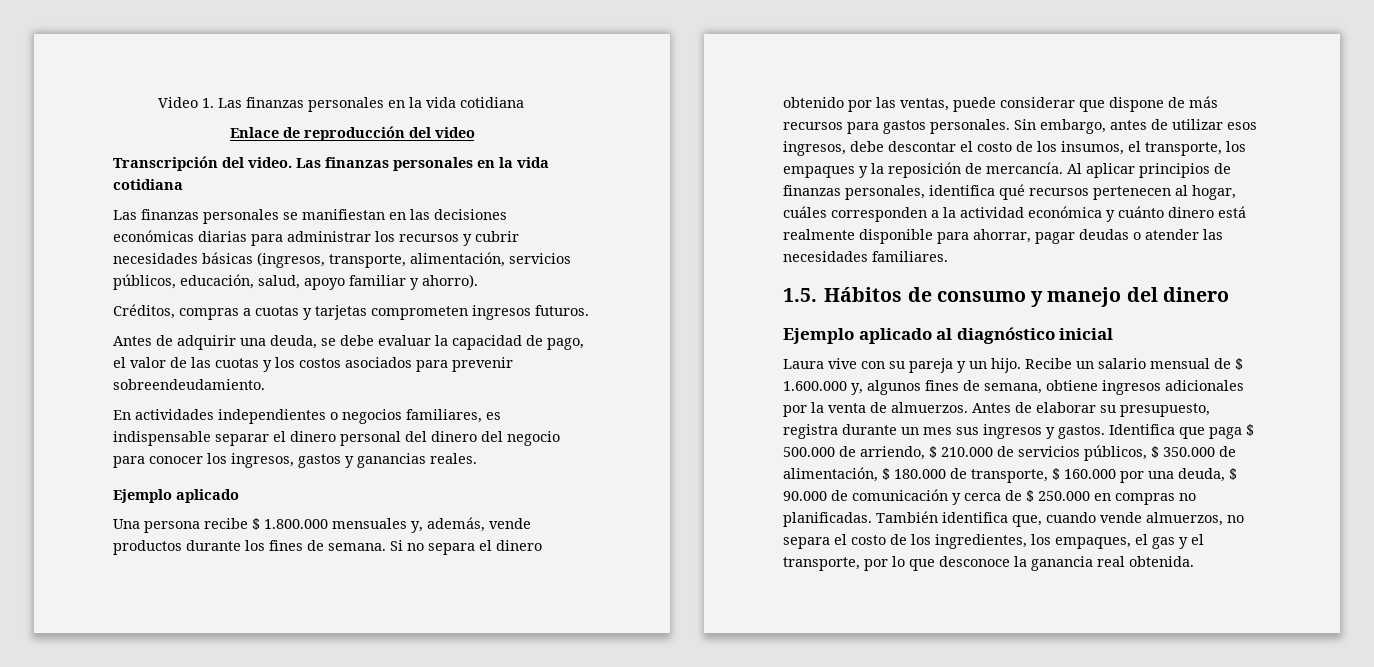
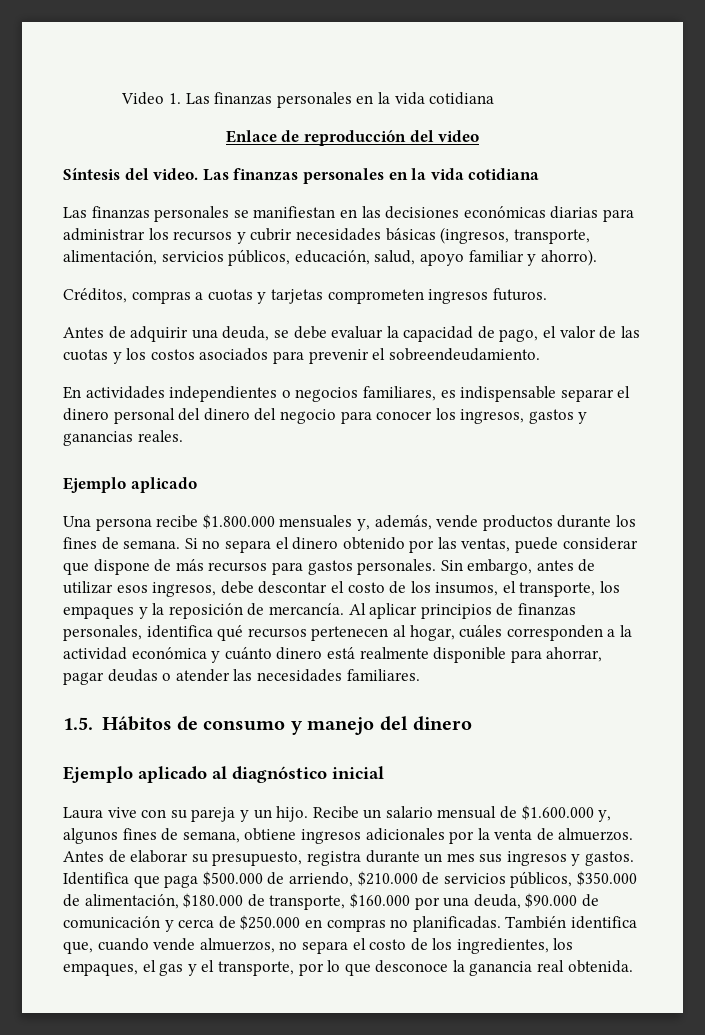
[113,156,218,171] Transcripción -> [63,168,120,180] Síntesis
(513, 364) none -> [372,348,386,360] el
[252,518,328,530] $ 1.800.000 -> [202,514,275,529] $1.800.000
[1235,358,1243,370] [783,381,847,391] $ 1.600.000 -> [521,805,594,820] $1.600.000
[1246,424,1254,436] [783,445,1236,461] [783,467,1116,483] $ 500.000 de arriendo, $ 210.000 de servicios públicos, $ 350.000 de alimentación, $ 180.000 de transporte, $ 160.000 -> [202,871,637,888] [63,893,410,910] $500.000 de arriendo, $210.000 de servicios públicos, $350.000 de alimentación, $180.000 de transporte, $160.000
[1229,468,1237,480] [783,491,827,501] $ 90.000 -> [525,893,578,908] $90.000
[1026,490,1090,502] $ 250.000 -> [240,915,301,930] $250.000

